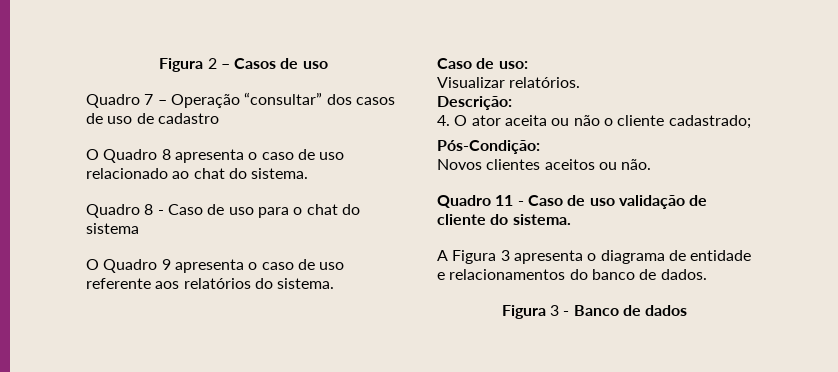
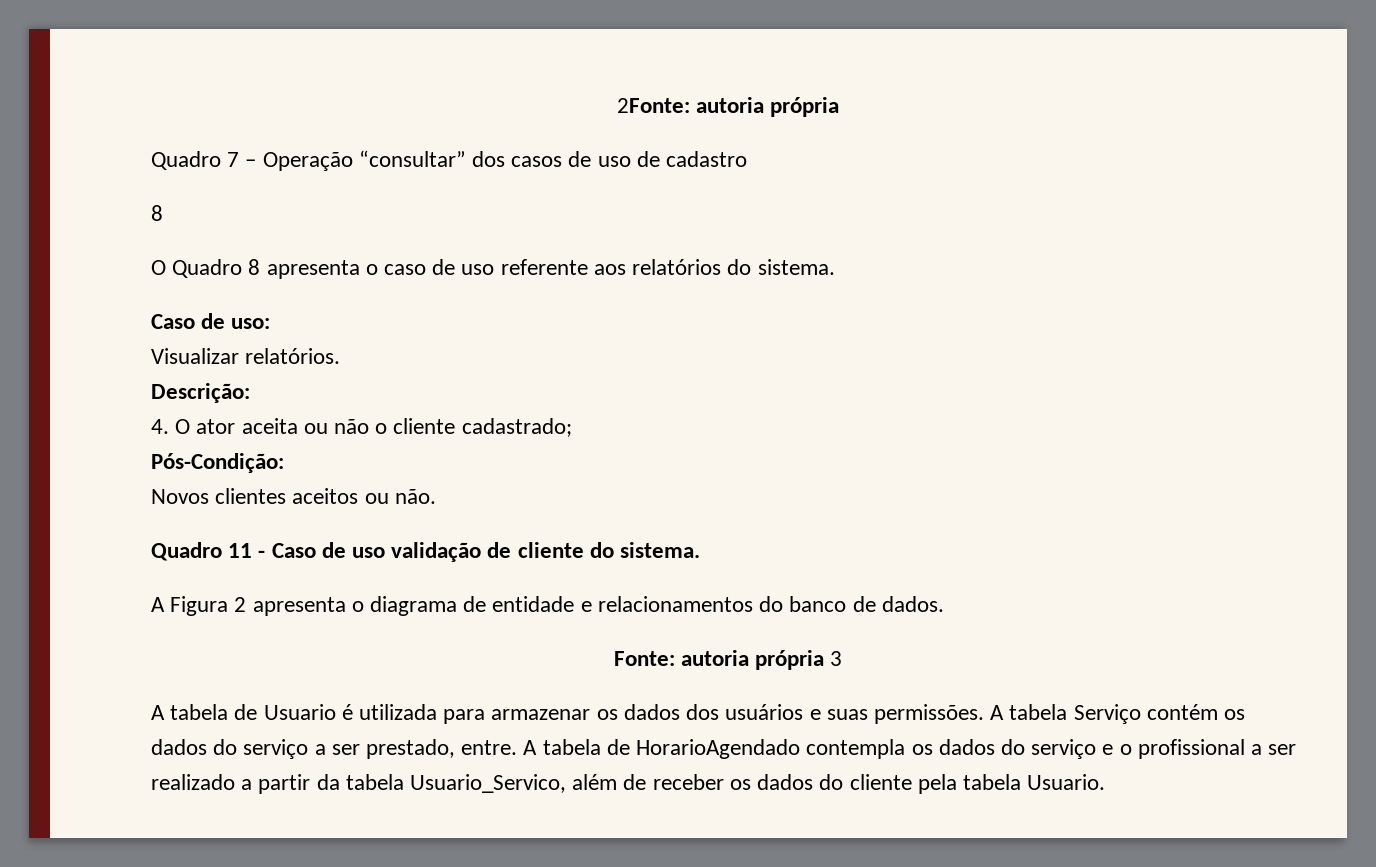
[159,58,328,72] Figura 2 – Casos de uso -> [616,97,840,117] 2Fonte: autoria própria
(219, 118) none -> [151,205,163,221] // 8
[86,168,309,179] [86,204,360,218] [86,223,139,234] [86,259,345,273] relacionado ao chat do sistema. // Quadro 8 - Caso de uso para o chat do sistema // O Quadro 9 apresenta o caso de uso -> (495, 269) none
[500,250,510,261] 3 -> [234,597,247,612] 2
[501,305,688,319] Figura 3 - Banco de dados -> [613,650,843,670] [151,704,1245,724] [151,739,1297,759] [151,774,1106,794] Fonte: autoria própria 3 // A tabela de Usuario é utilizada para armazenar os dados dos usuários e suas permissões. A tabela Serviço contém os dados do serviço a ser prestado, entre. A tabela de HorarioAgendado contempla os dados do serviço e o profissional a ser realizado a partir da tabela Usuario_Servico, além de receber os dados do cliente pela tabela Usuario.

